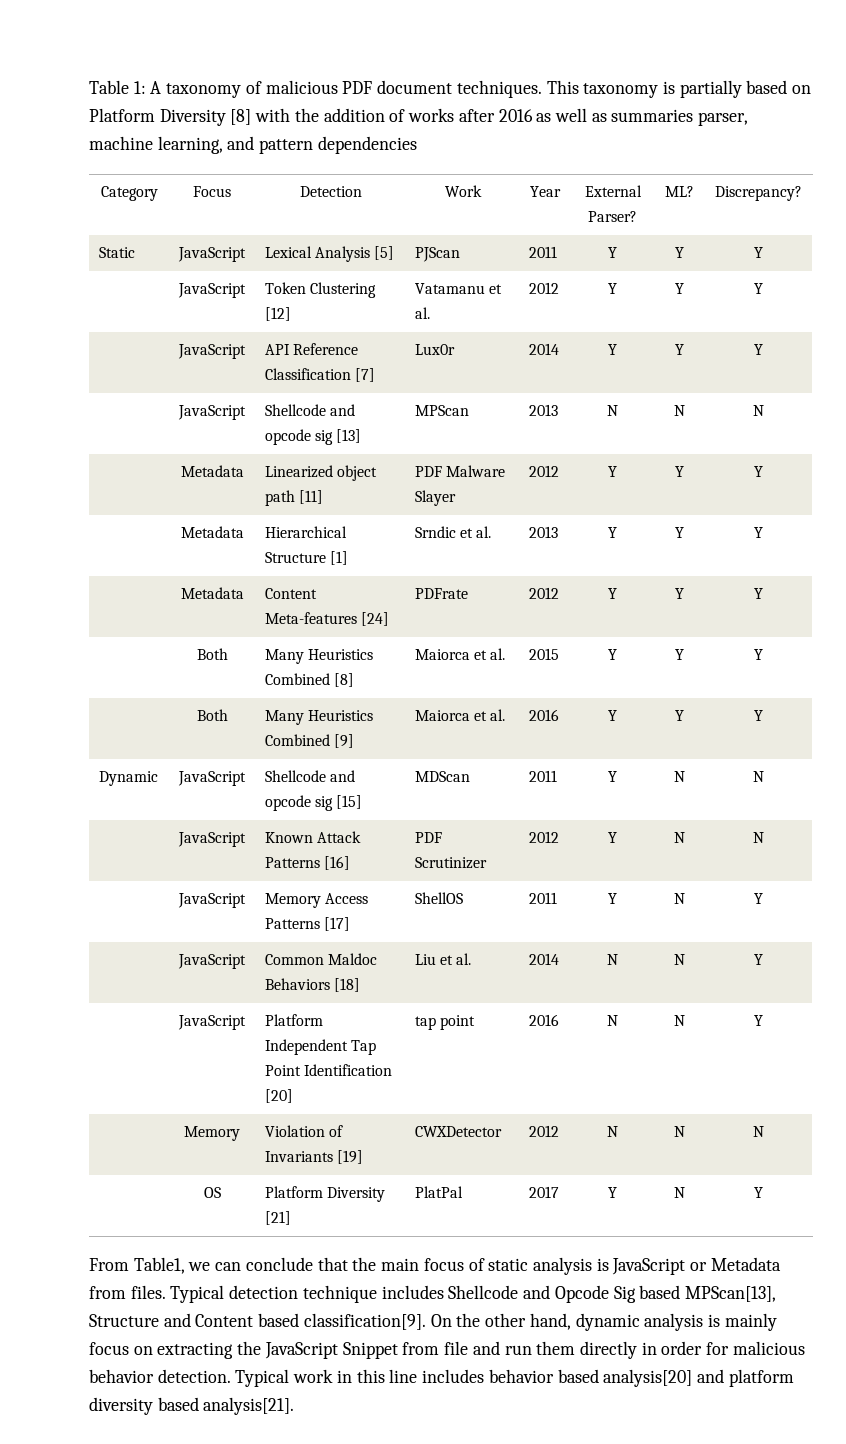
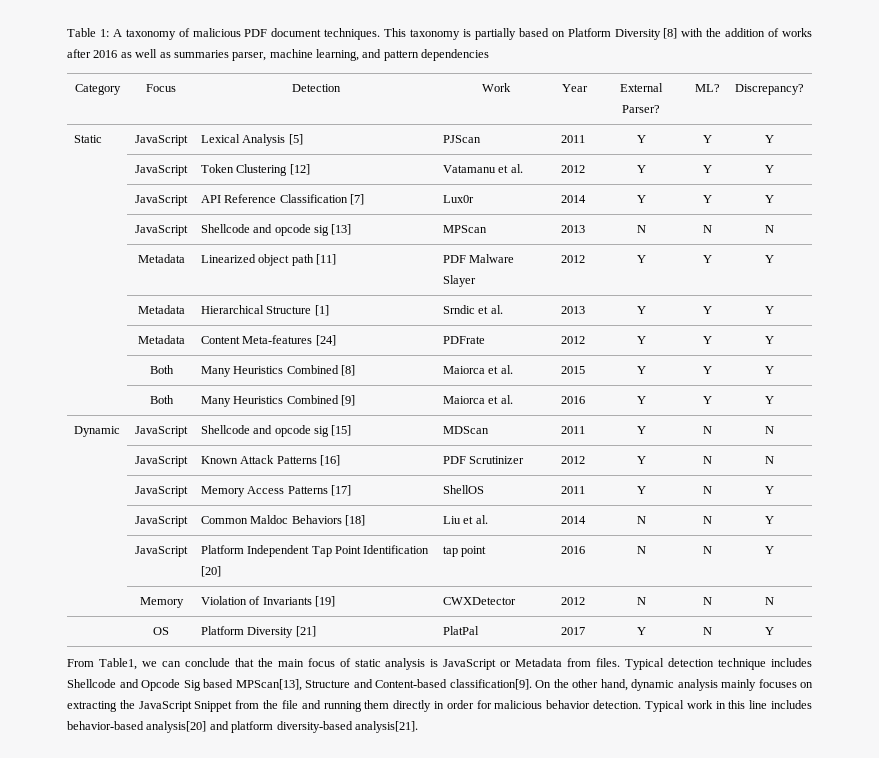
[195,1313,300,1327] Content based -> [375,679,447,688] Content-based
[707,1313,777,1331] [89,1342,129,1355] is mainly focus -> [721,679,797,691] mainly focuses
(440, 1348) none -> [263,700,279,709] the
[504,1345,532,1355] run -> [323,701,362,712] running
[488,1369,599,1383] behavior based -> [67,721,144,730] behavior-based
[89,1397,199,1415] diversity based -> [276,721,353,733] diversity-based

